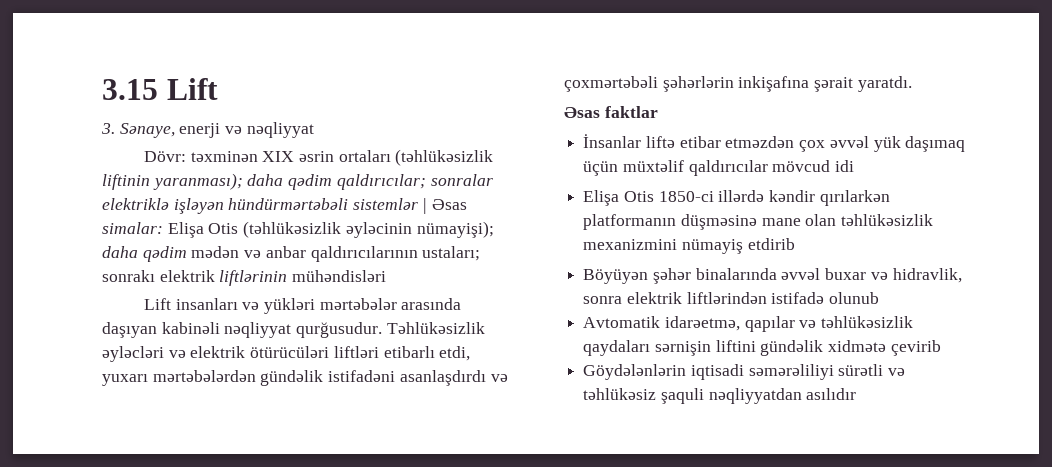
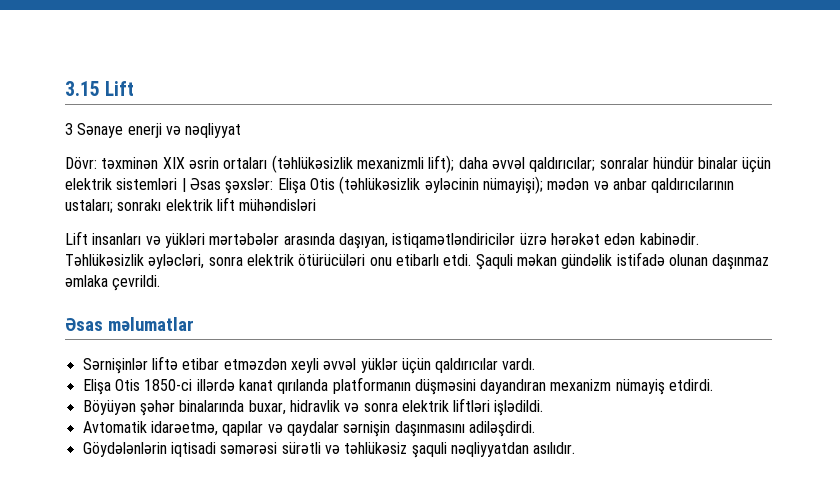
[101,123,175,138] 3. Sənaye, -> [65,123,124,138] 3 Sənaye
[102,173,493,190] [102,198,419,214] liftinin yaranması); daha qədim qaldırıcılar; sonralar elektriklə işləyən hündürmərtəbəli sistemlər -> [356,155,772,173] [65,178,178,190] mexanizmli lift); daha əvvəl qaldırıcılar; sonralar hündür binalar üçün elektrik sistemləri
[102,222,163,234] simalar: -> [225,178,274,194] şəxslər:
[102,246,187,262] daha qədim -> (543, 185) none
[219,270,288,286] liftlərinin -> [216,197,235,211] lift
[102,322,485,338] [102,346,471,362] [102,370,508,386] [564,76,912,92] [564,106,658,118] [583,134,642,148] daşıyan kabinəli nəqliyyat qurğusudur. Təhlükəsizlik əyləcləri və elektrik ötürücüləri liftləri etibarlı etdi, yuxarı mərtəbələrdən gündəlik istifadəni asanlaşdırdı və çoxmərtəbəli şəhərlərin inkişafına şərait yaratdı. // Əsas faktlar // İnsanlar -> [338,233,699,249] [65,252,770,270] [65,275,161,291] [65,317,194,331] [82,358,148,374] daşıyan, istiqamətləndiricilər üzrə hərəkət edən kabinədir. Təhlükəsizlik əyləcləri, sonra elektrik ötürücüləri onu etibarlı etdi. Şaquli məkan gündəlik istifadə olunan daşınmaz əmlaka çevrildi. // Əsas məlumatlar // Sərnişinlər
[799,136,966,152] [583,160,855,176] [583,190,890,206] [583,214,934,230] [583,238,795,254] [583,268,962,284] [583,292,880,304] [583,316,914,332] [583,340,941,356] çox əvvəl yük daşımaq üçün müxtəlif qaldırıcılar mövcud idi // Elişa Otis 1850-ci illərdə kəndir qırılarkən platformanın düşməsinə mane olan təhlükəsizlik mexanizmini nümayiş etdirib // Böyüyən şəhər binalarında əvvəl buxar və hidravlik, sonra elektrik liftlərindən istifadə olunub // Avtomatik idarəetmə, qapılar və təhlükəsizlik qaydaları sərnişin liftini gündəlik xidmətə çevirib -> [290,358,536,374] [82,377,714,395] [82,398,544,416] [82,421,535,437] xeyli əvvəl yüklər üçün qaldırıcılar vardı. // Elişa Otis 1850-ci illərdə kanat qırılanda platformanın düşməsini dayandıran mexanizm nümayiş etdirdi. // Böyüyən şəhər binalarında buxar, hidravlik və sonra elektrik liftləri işlədildi. // Avtomatik idarəetmə, qapılar və qaydalar sərnişin daşınmasını adiləşdirdi.
[748,364,834,380] səmərəliliyi -> [220,442,278,454] səmərəsi
[806,388,857,400] asılıdır -> [533,442,576,454] asılıdır.

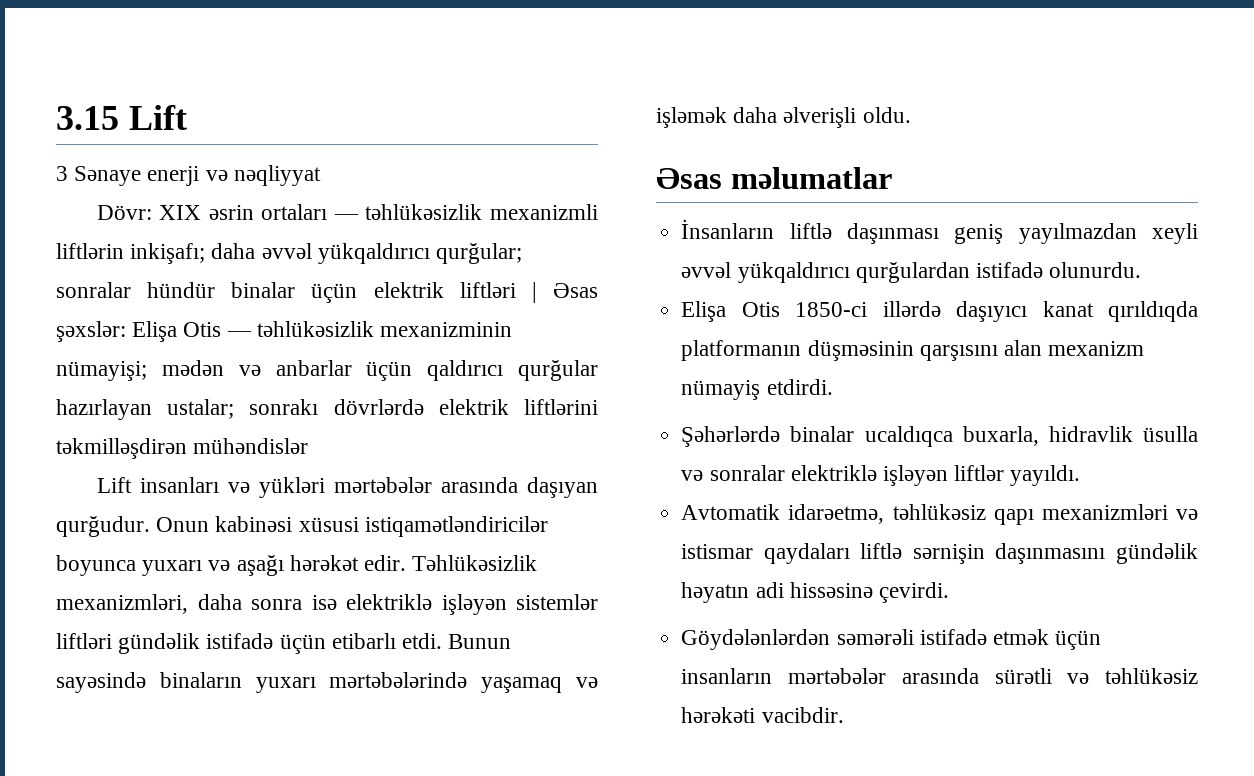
[101,157,159,169] təxminən -> (152, 212) none
[271,155,596,173] (təhlükəsizlik mexanizmli lift); daha əvvəl qaldırıcılar; -> [333,204,598,220] [56,243,523,264] — təhlükəsizlik mexanizmli liftlərin inkişafı; daha əvvəl yükqaldırıcı qurğular;
[116,178,178,190] sistemləri -> [459,282,516,298] liftləri
[339,176,735,194] [65,197,317,213] (təhlükəsizlik əyləcinin nümayişi); mədən və anbar qaldırıcılarının ustaları; sonrakı elektrik lift mühəndisləri -> [226,321,513,337] [56,360,598,381] [56,399,598,420] [56,438,309,459] — təhlükəsizlik mexanizminin nümayişi; mədən və anbarlar üçün qaldırıcı qurğular hazırlayan ustalar; sonrakı dövrlərdə elektrik liftlərini təkmilləşdirən mühəndislər
[338,233,699,249] [65,252,770,270] [65,275,161,291] [65,317,194,331] [82,356,536,374] [82,377,714,395] [82,398,544,416] [82,421,535,437] [82,442,576,458] daşıyan, istiqamətləndiricilər üzrə hərəkət edən kabinədir. Təhlükəsizlik əyləcləri, sonra elektrik ötürücüləri onu etibarlı etdi. Şaquli məkan gündəlik istifadə olunan daşınmaz əmlaka çevrildi. // Əsas məlumatlar // Sərnişinlər liftə etibar etməzdən xeyli əvvəl yüklər üçün qaldırıcılar vardı. // Elişa Otis 1850-ci illərdə kanat qırılanda platformanın düşməsini dayandıran mexanizm nümayiş etdirdi. // Böyüyən şəhər binalarında buxar, hidravlik və sonra elektrik liftləri işlədildi. // Avtomatik idarəetmə, qapılar və qaydalar sərnişin daşınmasını adiləşdirdi. // Göydələnlərin iqtisadi səmərəsi sürətli və təhlükəsiz şaquli nəqliyyatdan asılıdır. -> [527,477,598,498] [56,516,548,537] [56,555,538,576] [56,594,598,615] [56,633,512,654] [56,672,598,693] [656,107,911,128] [656,167,892,189] [681,219,1198,244] [681,262,1142,283] [681,301,1198,322] [681,340,1145,361] [681,379,833,400] [681,426,1198,447] [681,465,1081,486] [681,504,1198,525] [681,543,1198,564] [681,582,949,603] [681,629,1102,650] [681,668,1198,684] [681,707,844,723] daşıyan qurğudur. Onun kabinəsi xüsusi istiqamətləndiricilər boyunca yuxarı və aşağı hərəkət edir. Təhlükəsizlik mexanizmləri, daha sonra isə elektriklə işləyən sistemlər liftləri gündəlik istifadə üçün etibarlı etdi. Bunun sayəsində binaların yuxarı mərtəbələrində yaşamaq və işləmək daha əlverişli oldu. // Əsas məlumatlar // İnsanların liftlə daşınması geniş yayılmazdan xeyli əvvəl yükqaldırıcı qurğulardan istifadə olunurdu. // Elişa Otis 1850-ci illərdə daşıyıcı kanat qırıldıqda platformanın düşməsinin qarşısını alan mexanizm nümayiş etdirdi. // Şəhərlərdə binalar ucaldıqca buxarla, hidravlik üsulla və sonralar elektriklə işləyən liftlər yayıldı. // Avtomatik idarəetmə, təhlükəsiz qapı mexanizmləri və istismar qaydaları liftlə sərnişin daşınmasını gündəlik həyatın adi hissəsinə çevirdi. // Göydələnlərdən səmərəli istifadə etmək üçün insanların mərtəbələr arasında sürətli və təhlükəsiz hərəkəti vacibdir.

